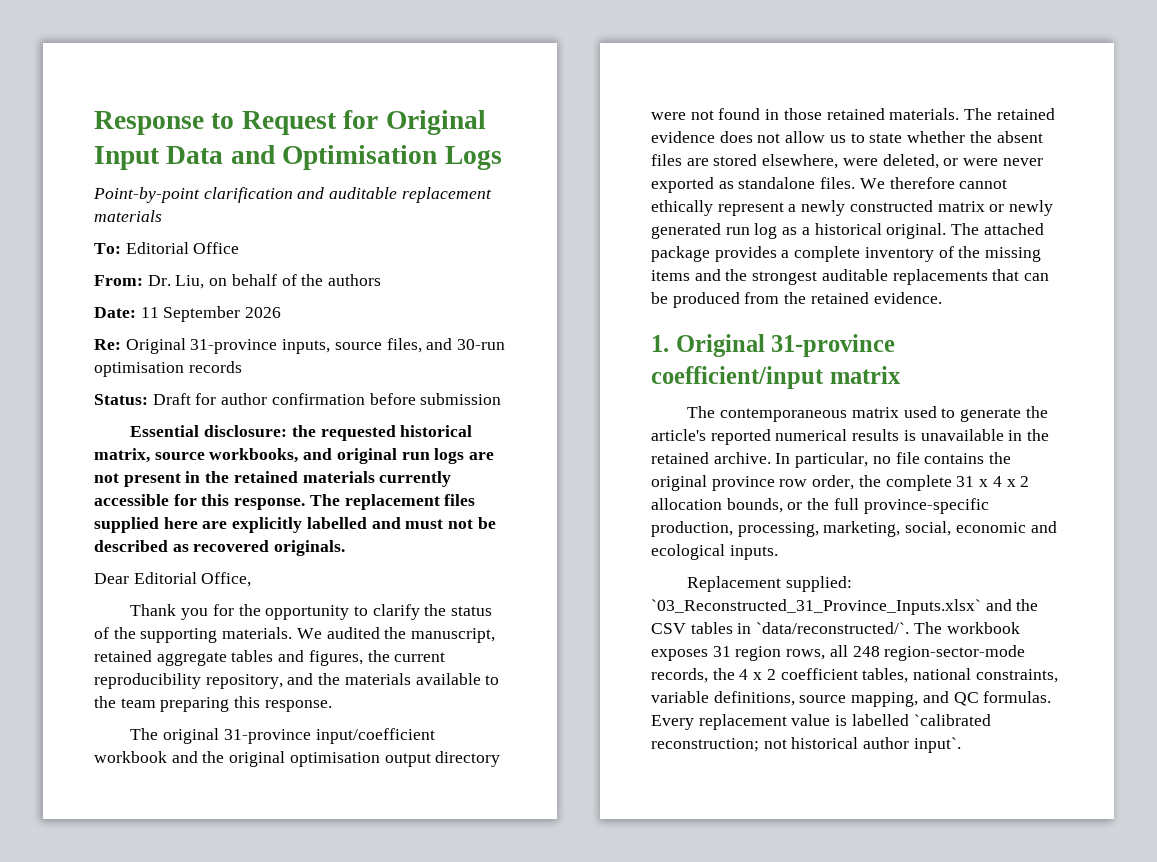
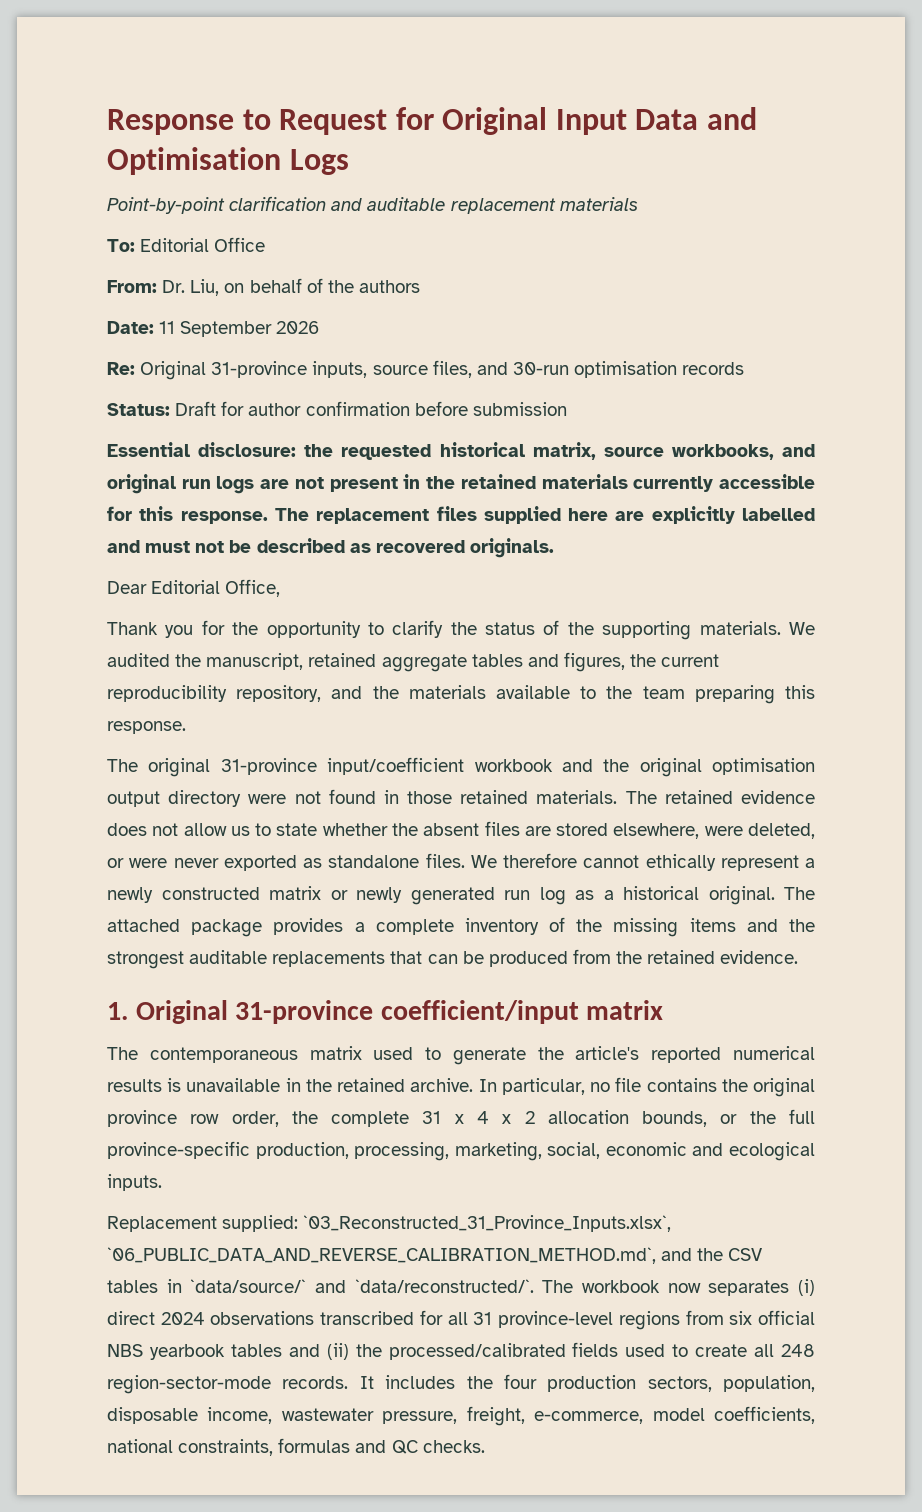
[651,599,981,615] `03_Reconstructed_31_Province_Inputs.xlsx` -> [303,1215,672,1232] [107,1247,656,1264] `03_Reconstructed_31_Province_Inputs.xlsx`, `06_PUBLIC_DATA_AND_REVERSE_CALIBRATION_METHOD.md`,
(752, 628) none -> [190,1279,346,1293] `data/source/` and
[651,645,1026,661] [651,668,1058,683] [651,691,1052,707] [651,714,991,730] [651,737,961,753] exposes 31 region rows, all 248 region-sector-mode records, the 4 x 2 coefficient tables, national constraints, variable definitions, source mapping, and QC formulas. Every replacement value is labelled `calibrated reconstruction; not historical author input`. -> [667,1279,815,1296] [107,1310,816,1330] [107,1342,815,1360] [107,1374,815,1394] [107,1406,816,1426] [107,1438,485,1456] now separates (i) direct 2024 observations transcribed for all 31 province-level regions from six official NBS yearbook tables and (ii) the processed/calibrated fields used to create all 248 region-sector-mode records. It includes the four production sectors, population, disposable income, wastewater pressure, freight, e-commerce, model coefficients, national constraints, formulas and QC checks.

